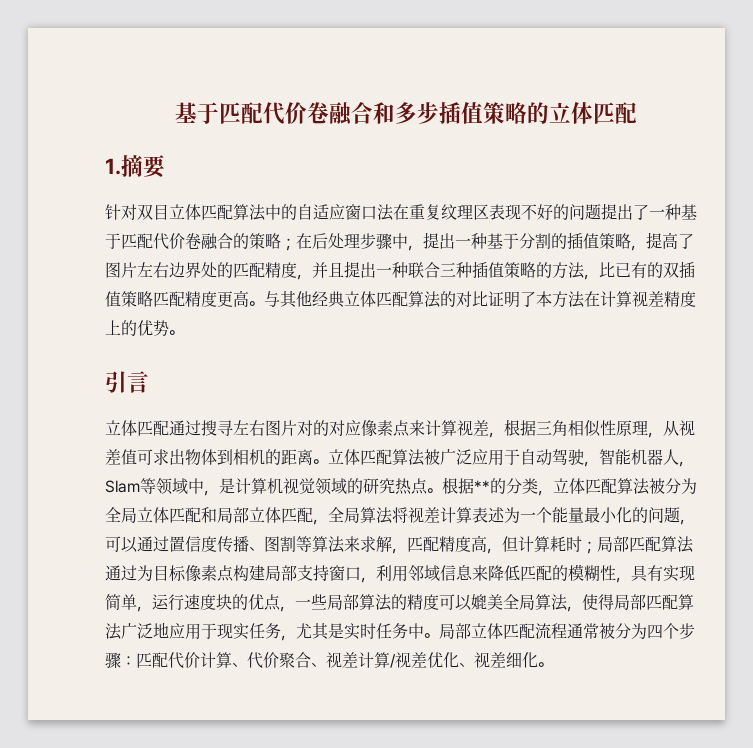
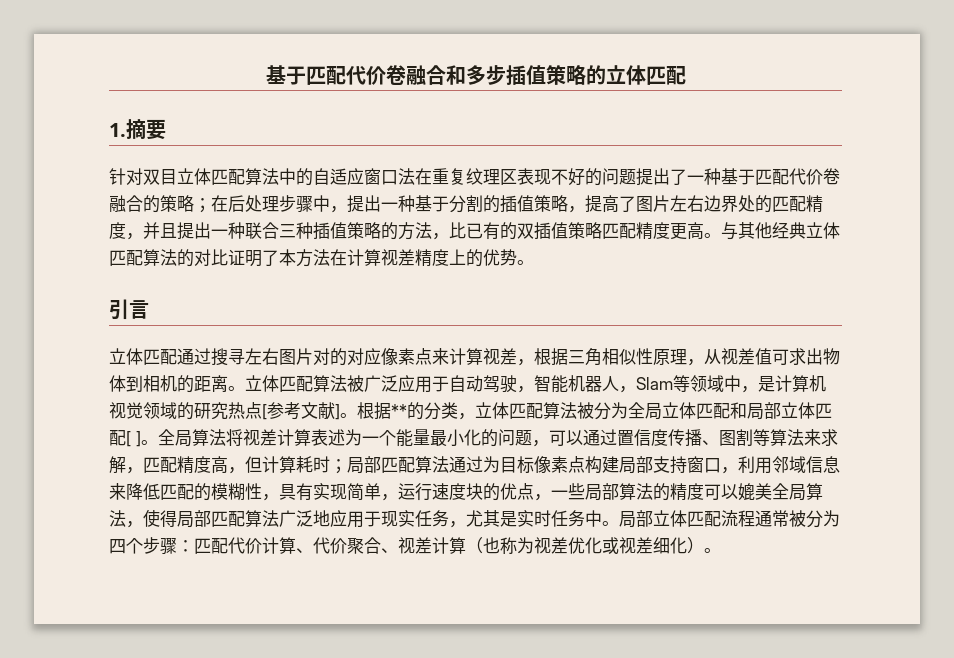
(428, 486) none -> [262,402,340,420] [参考文献]
[313,519,328,525] ， -> [126,431,158,447] [ ]。
[390,654,396,668] / -> [466,537,534,554] （也称为
[459,662,474,667] 、 -> [602,537,619,554] 或
(538, 660) none -> [687,537,704,554] ）

